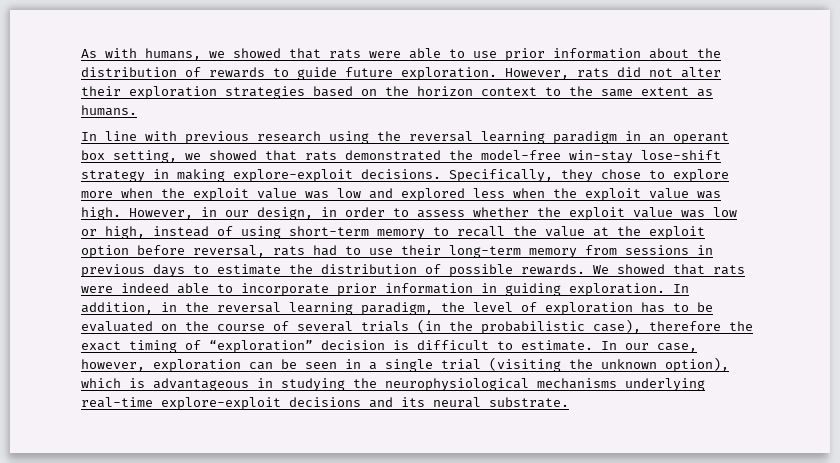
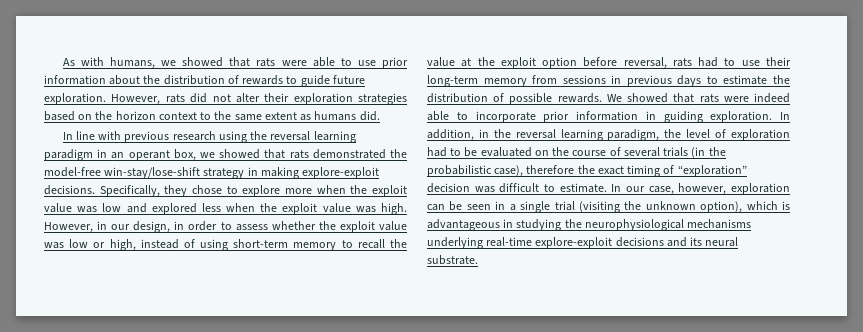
[81,105,137,116] humans. -> [314,111,380,121] humans did.
[81,150,177,163] box setting, -> [173,149,196,161] box,
[569,150,721,163] win-stay lose-shift -> [104,167,201,179] win-stay/lose-shift
[641,302,665,313] has -> [427,147,447,157] had
[393,340,409,350] is -> [474,186,495,193] was

